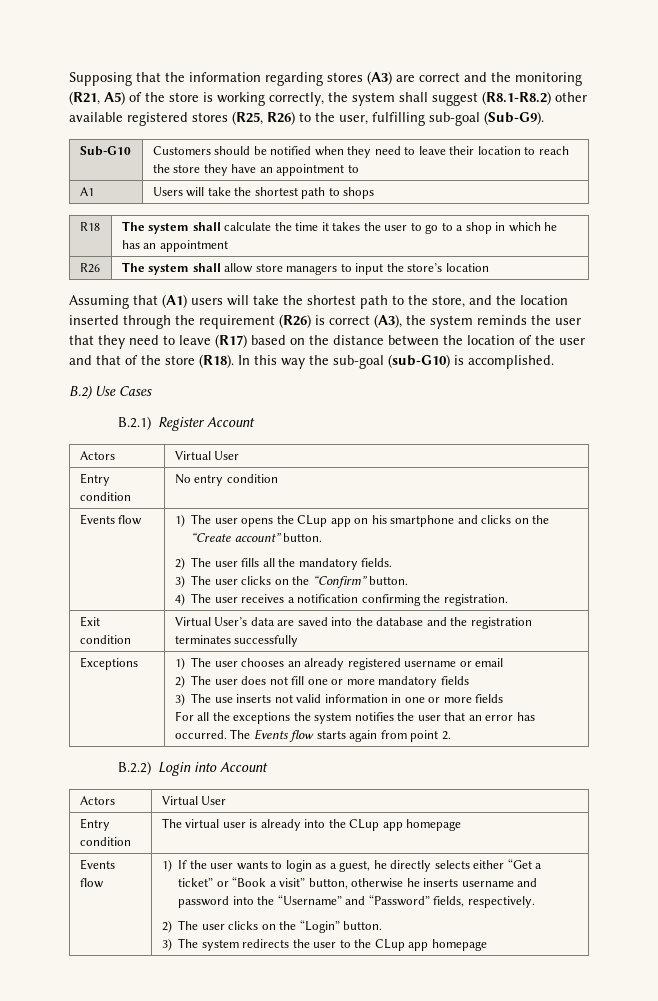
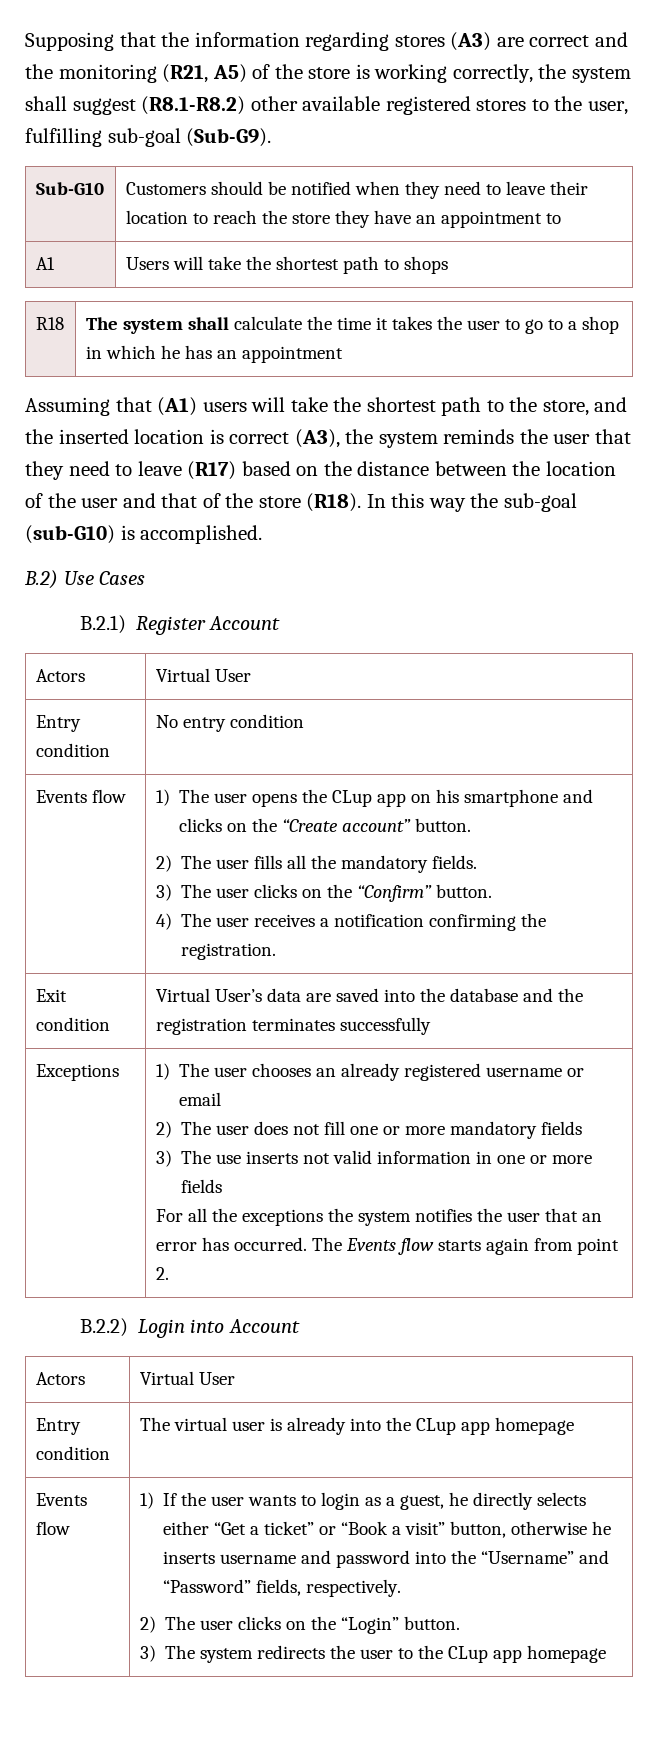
[232,111,295,125] (R25, R26) -> (527, 105) none
[79,263,100,273] [121,262,489,275] // R26 | The system shall allow store managers to input the store’s location -> (343, 354) none
[520,295,568,305] [69,314,311,329] location inserted through the requirement (R26) -> [58,429,205,444] inserted location

